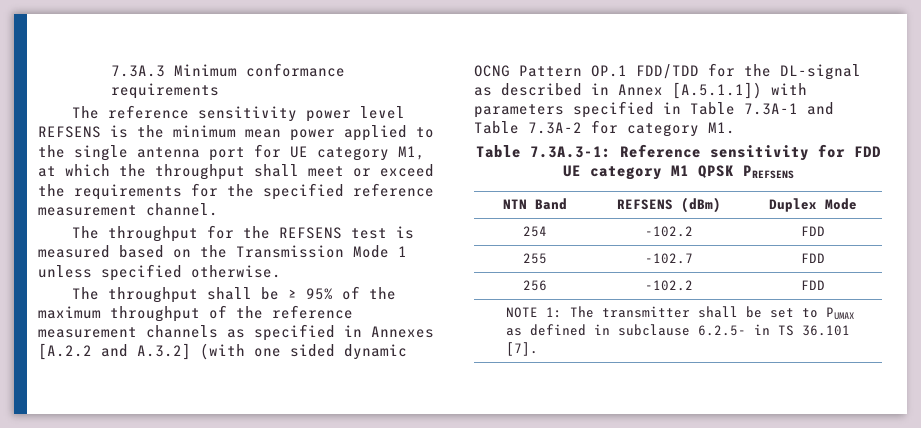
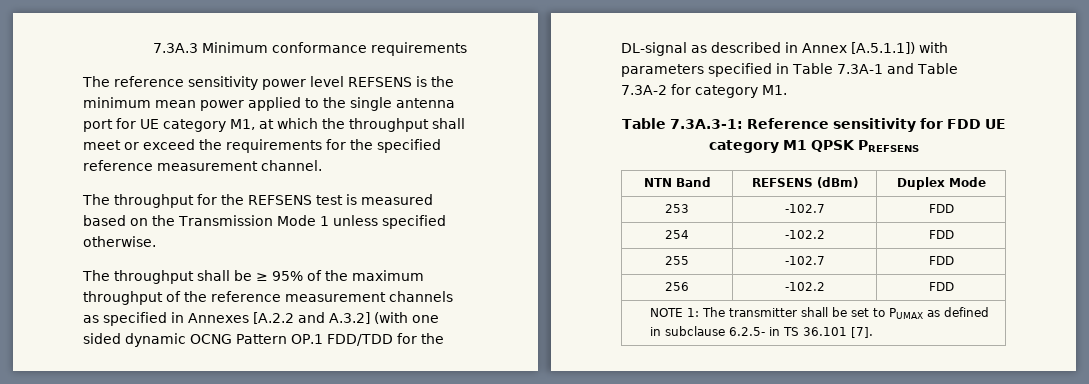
(857, 204) none -> [665,204,689,213] [784,204,825,213] [928,204,954,213] // 253 | -102.7 | FDD

